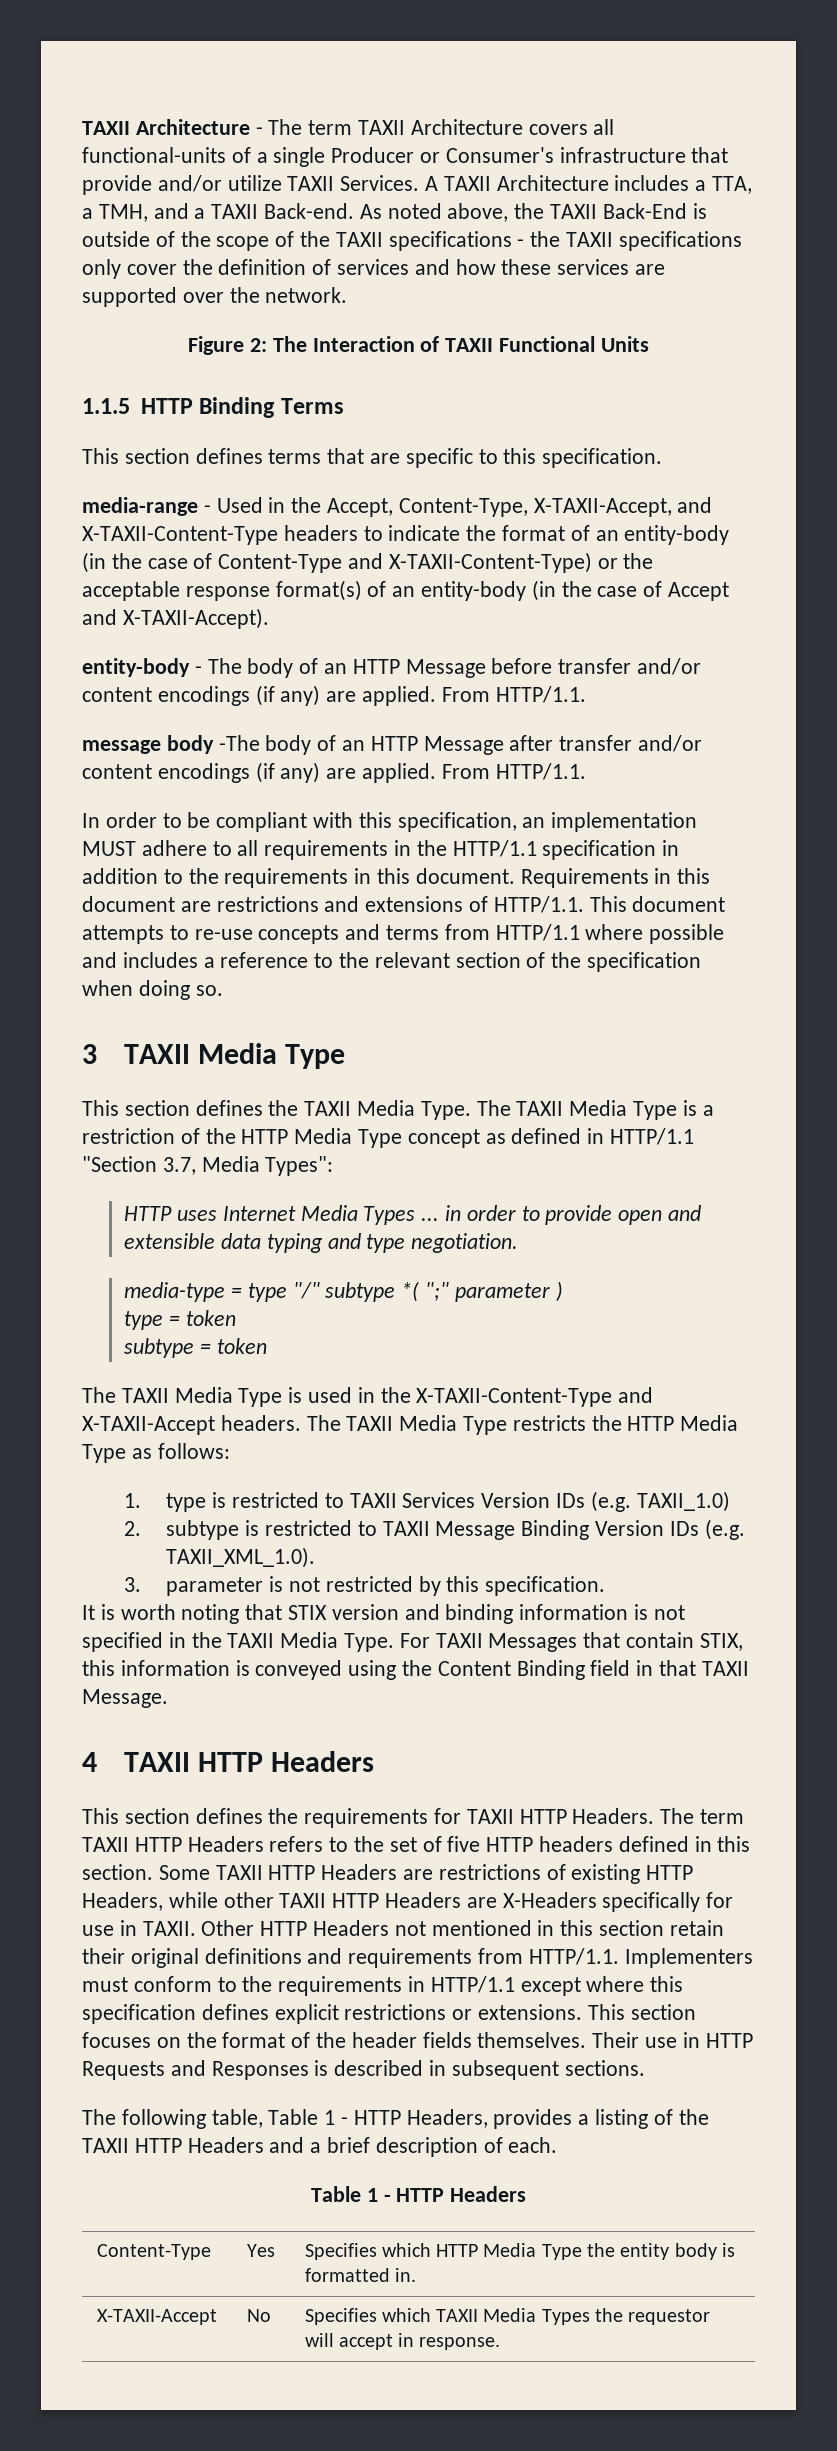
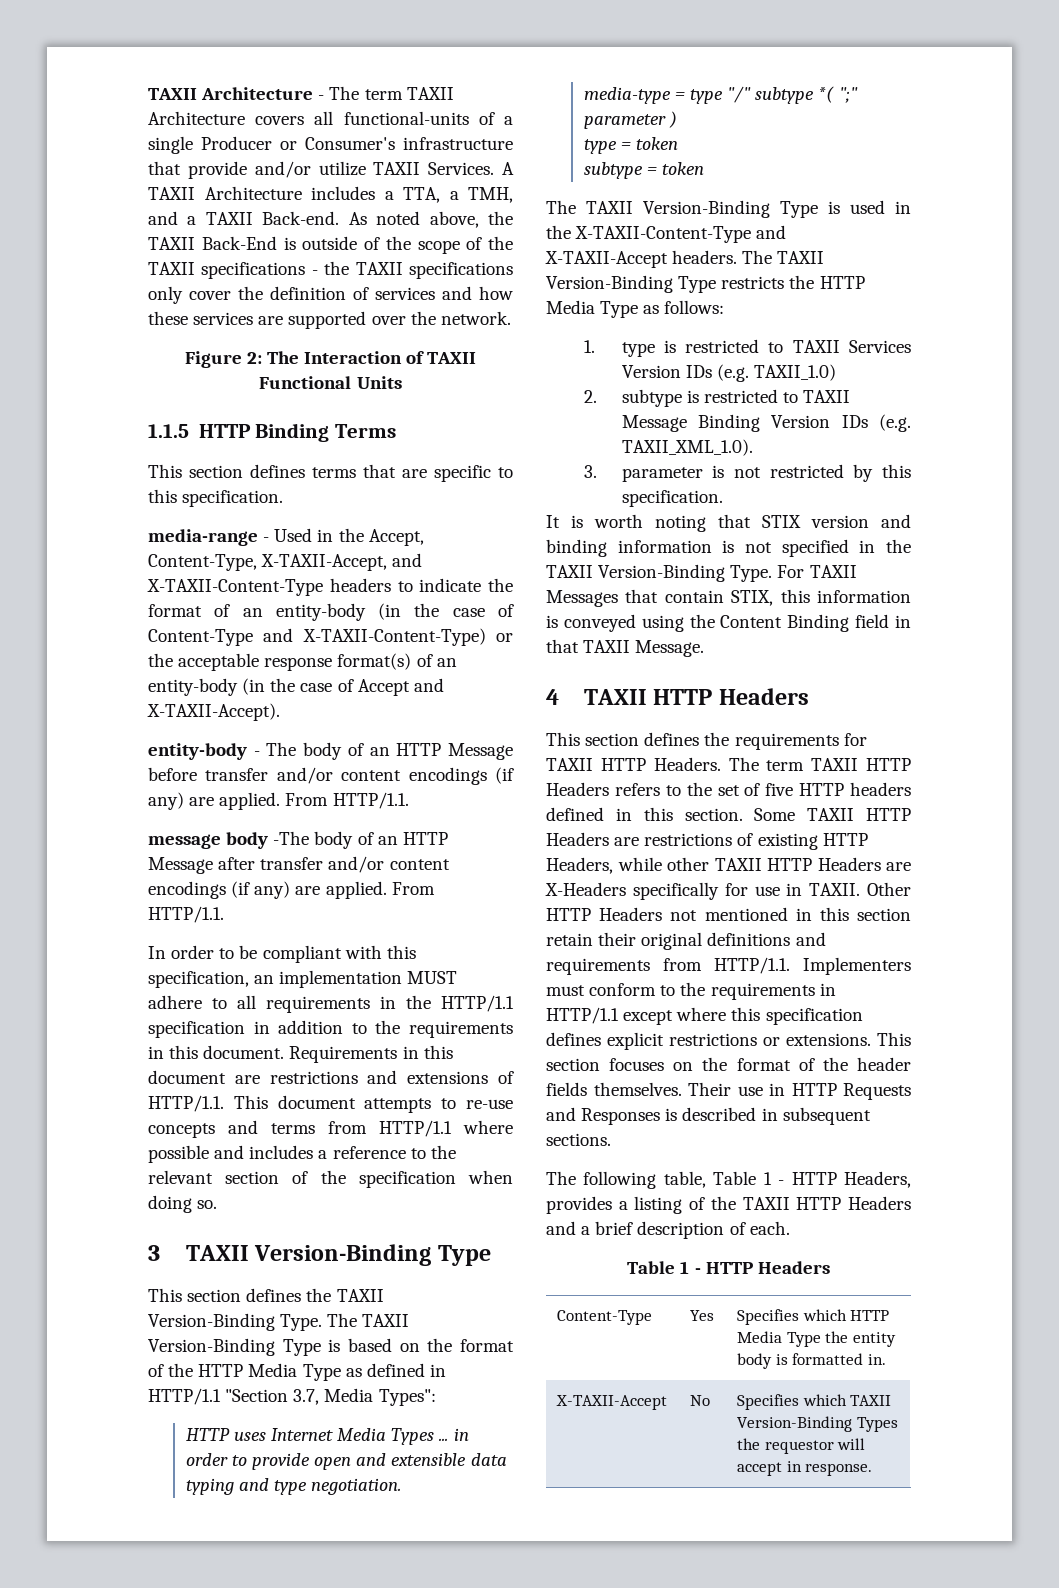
[198,1043,278,1064] Media -> [254,1244,432,1266] Version-Binding
[357,1100,416,1116] Media -> [148,1313,275,1331] Version-Binding
[569,1100,714,1120] [82,1128,175,1144] Media Type is a restriction -> [148,1338,514,1356] Version-Binding Type is based on the format
[407,1129,480,1148] concept -> (341, 1372) none
[174,1387,233,1403] Media -> [643,200,770,218] Version-Binding
[399,1415,458,1431] Media -> [546,275,673,293] Version-Binding
[280,1632,339,1648] Media -> [598,564,726,582] Version-Binding
[483,2308,537,2322] Media -> [737,1416,853,1432] Version-Binding

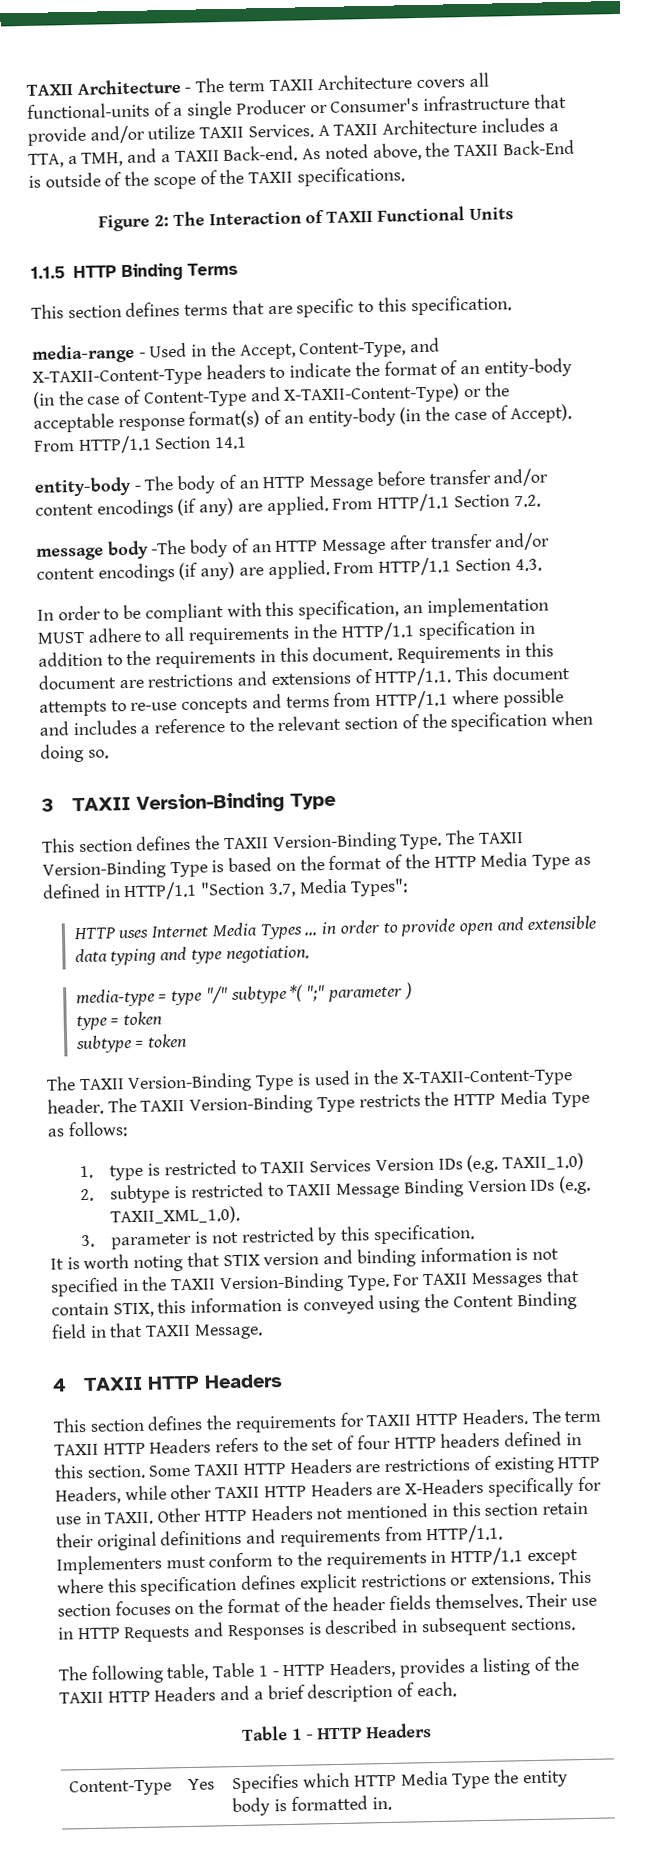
[201,261,513,279] [148,286,513,304] [148,311,511,329] specifications - the TAXII specifications only cover the definition of services and how these services are supported over the network. -> [296,166,405,187] specifications.
[261,554,388,571] X-TAXII-Accept, -> (407, 350) none
[357,678,444,696] [147,703,280,721] Accept and X-TAXII-Accept). -> [510,403,573,424] [33,435,248,454] Accept). From HTTP/1.1 Section 14.1
[332,792,409,809] HTTP/1.1. -> [377,493,541,512] HTTP/1.1 Section 7.2.
[148,906,224,923] HTTP/1.1. -> [378,557,542,576] HTTP/1.1 Section 4.3.
[756,225,787,239] [545,250,738,268] and X-TAXII-Accept headers. -> [47,1098,104,1115] header.
[765,783,794,796] five -> [356,1434,391,1450] four
[556,1395,668,1410] [690,1395,711,1406] [737,1394,892,1410] [737,1416,898,1432] [737,1438,866,1454] [737,1461,873,1476] // X-TAXII-Accept | No | Specifies which TAXII Version-Binding Types the requestor will accept in response. -> (392, 1803) none

